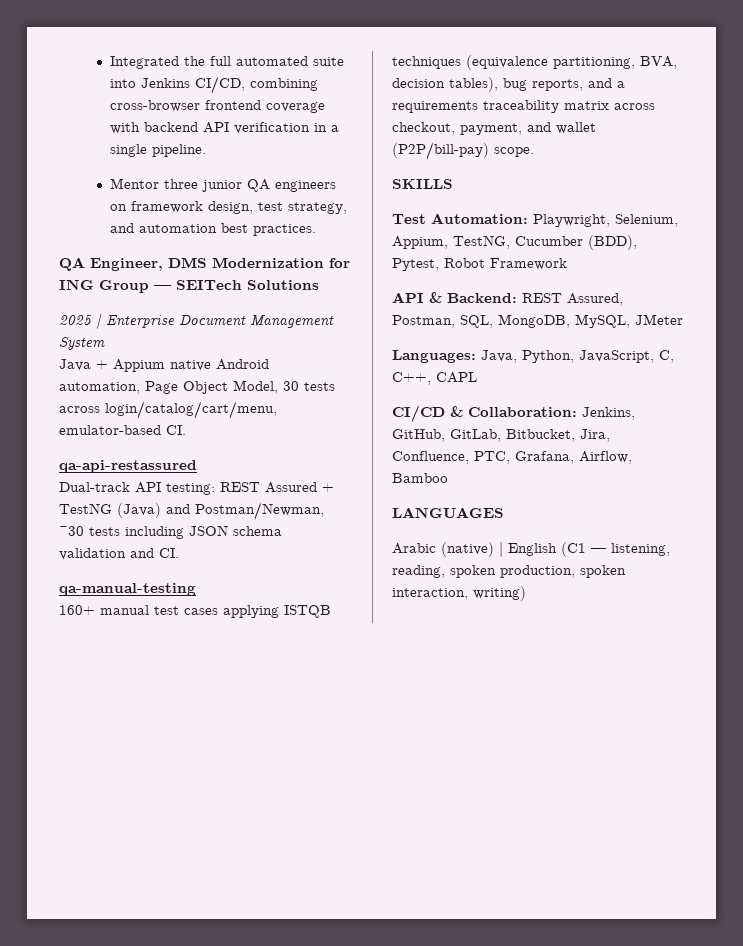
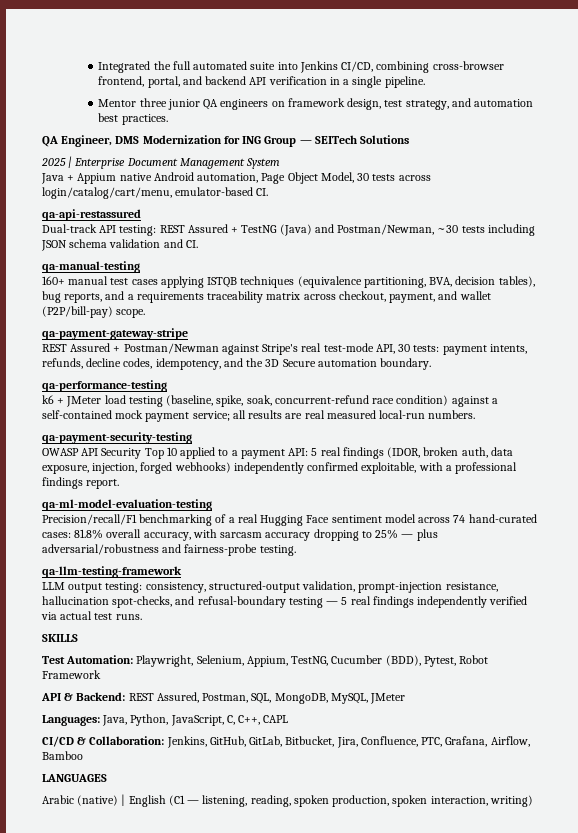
[205,100,326,113] [110,122,141,134] frontend coverage with -> [98,76,202,88] frontend, portal, and
(534, 152) none -> [42,328,188,340] [42,343,527,355] [42,358,432,370] [42,380,167,392] [42,395,498,407] [42,410,476,422] [42,432,192,444] [42,447,513,459] [42,462,518,474] [42,477,120,489] [42,499,212,511] [42,514,537,526] [42,529,438,541] [42,544,296,556] [42,566,182,578] [42,581,498,593] [42,596,528,608] [41,611,142,620] // qa-payment-gateway-stripe // REST Assured + Postman/Newman against Stripe's real test-mode API, 30 tests: payment intents, refunds, decline codes, idempotency, and the 3D Secure automation boundary. // qa-performance-testing // k6 + JMeter load testing (baseline, spike, soak, concurrent-refund race condition) against a self-contained mock payment service; all results are real measured local-run numbers. // qa-payment-security-testing // OWASP API Security Top 10 applied to a payment API: 5 real findings (IDOR, broken auth, data exposure, injection, forged webhooks) independently confirmed exploitable, with a professional findings report. // qa-ml-model-evaluation-testing // Precision/recall/F1 benchmarking of a real Hugging Face sentiment model across 74 hand-curated cases: 81.8% overall accuracy, with sarcasm accuracy dropping to 25% — plus adversarial/robustness and fairness-probe testing. // qa-llm-testing-framework // LLM output testing: consistency, structured-output validation, prompt-injection resistance, hallucination spot-checks, and refusal-boundary testing — 5 real findings independently verified via actual test runs.

